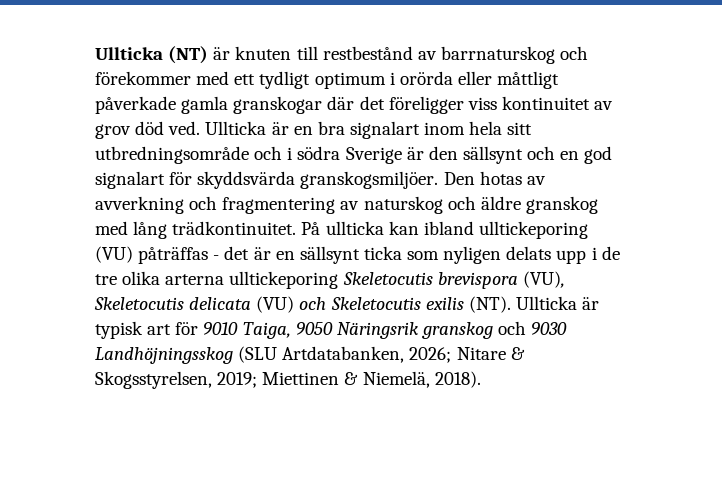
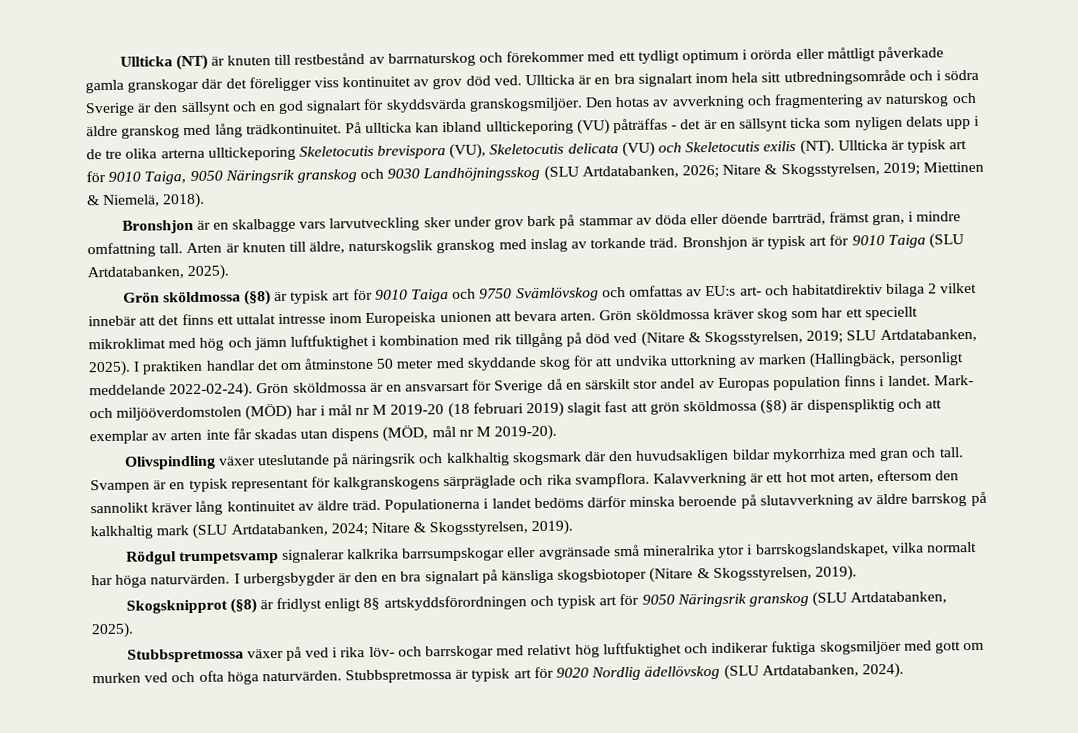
(481, 379) none -> [121,211,962,234] [87,233,964,258] [87,264,230,281] [122,282,978,306] [88,306,918,327] [88,328,977,351] [88,351,964,377] [89,374,974,399] [89,398,942,421] [89,424,558,445] [124,447,964,470] [90,469,960,494] [90,491,987,515] [90,519,574,540] [125,541,977,565] [91,565,857,588] [125,591,948,614] [91,622,134,639] [126,640,985,663] [92,662,904,685] // Bronshjon är en skalbagge vars larvutveckling sker under grov bark på stammar av döda eller döende barrträd, främst gran, i mindre omfattning tall. Arten är knuten till äldre, naturskogslik granskog med inslag av torkande träd. Bronshjon är typisk art för 9010 Taiga (SLU Artdatabanken, 2025). // Grön sköldmossa (§8) är typisk art för 9010 Taiga och 9750 Svämlövskog och omfattas av EU:s art- och habitatdirektiv bilaga 2 vilket innebär att det finns ett uttalat intresse inom Europeiska unionen att bevara arten. Grön sköldmossa kräver skog som har ett speciellt mikroklimat med hög och jämn luftfuktighet i kombination med rik tillgång på död ved (Nitare & Skogsstyrelsen, 2019; SLU Artdatabanken, 2025). I praktiken handlar det om åtminstone 50 meter med skyddande skog för att undvika uttorkning av marken (Hallingbäck, personligt meddelande 2022-02-24). Grön sköldmossa är en ansvarsart för Sverige då en särskilt stor andel av Europas population finns i landet. Mark- och miljööverdomstolen (MÖD) har i mål nr M 2019-20 (18 februari 2019) slagit fast att grön sköldmossa (§8) är dispenspliktig och att exemplar av arten inte får skadas utan dispens (MÖD, mål nr M 2019-20). // Olivspindling växer uteslutande på näringsrik och kalkhaltig skogsmark där den huvudsakligen bildar mykorrhiza med gran och tall. Svampen är en typisk representant för kalkgranskogens särpräglade och rika svampflora. Kalavverkning är ett hot mot arten, eftersom den sannolikt kräver lång kontinuitet av äldre träd. Populationerna i landet bedöms därför minska beroende på slutavverkning av äldre barrskog på kalkhaltig mark (SLU Artdatabanken, 2024; Nitare & Skogsstyrelsen, 2019). // Rödgul trumpetsvamp signalerar kalkrika barrsumpskogar eller avgränsade små mineralrika ytor i barrskogslandskapet, vilka normalt har höga naturvärden. I urbergsbygder är den en bra signalart på känsliga skogsbiotoper (Nitare & Skogsstyrelsen, 2019). // Skogsknipprot (§8) är fridlyst enligt 8§ artskyddsförordningen och typisk art för 9050 Näringsrik granskog (SLU Artdatabanken, 2025). // Stubbspretmossa växer på ved i rika löv- och barrskogar med relativt hög luftfuktighet och indikerar fuktiga skogsmiljöer med gott om murken ved och ofta höga naturvärden. Stubbspretmossa är typisk art för 9020 Nordlig ädellövskog (SLU Artdatabanken, 2024).

